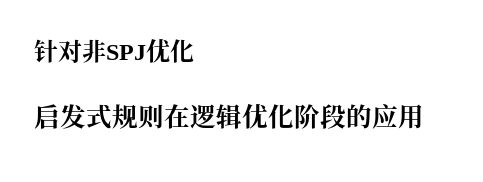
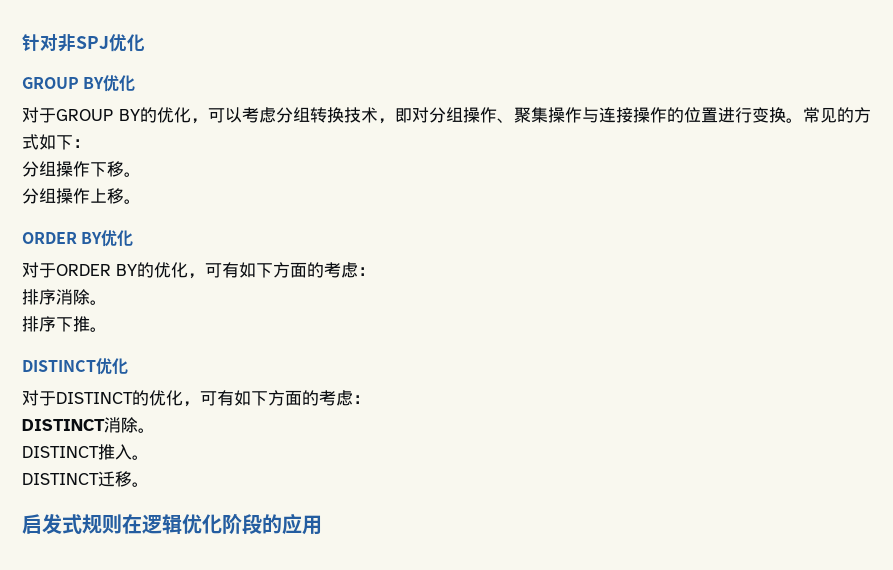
(194, 51) none -> [22,75,136,92] [22,107,871,124] [22,134,90,150] [22,161,141,177] [22,188,141,204] [22,230,134,247] [22,262,375,279] [22,289,107,305] [22,316,107,332] [22,358,128,375] [22,390,370,407] [22,417,155,433] [22,444,149,460] [22,471,149,487] // GROUP BY优化 // 对于GROUP BY的优化，可以考虑分组转换技术，即对分组操作、聚集操作与连接操作的位置进行变换。常见的方式如下： // 分组操作下移。 // 分组操作上移。 // ORDER BY优化 // 对于ORDER BY的优化，可有如下方面的考虑： // 排序消除。 // 排序下推。 // DISTINCT优化 // 对于DISTINCT的优化，可有如下方面的考虑： // DISTINCT消除。 // DISTINCT推入。 // DISTINCT迁移。

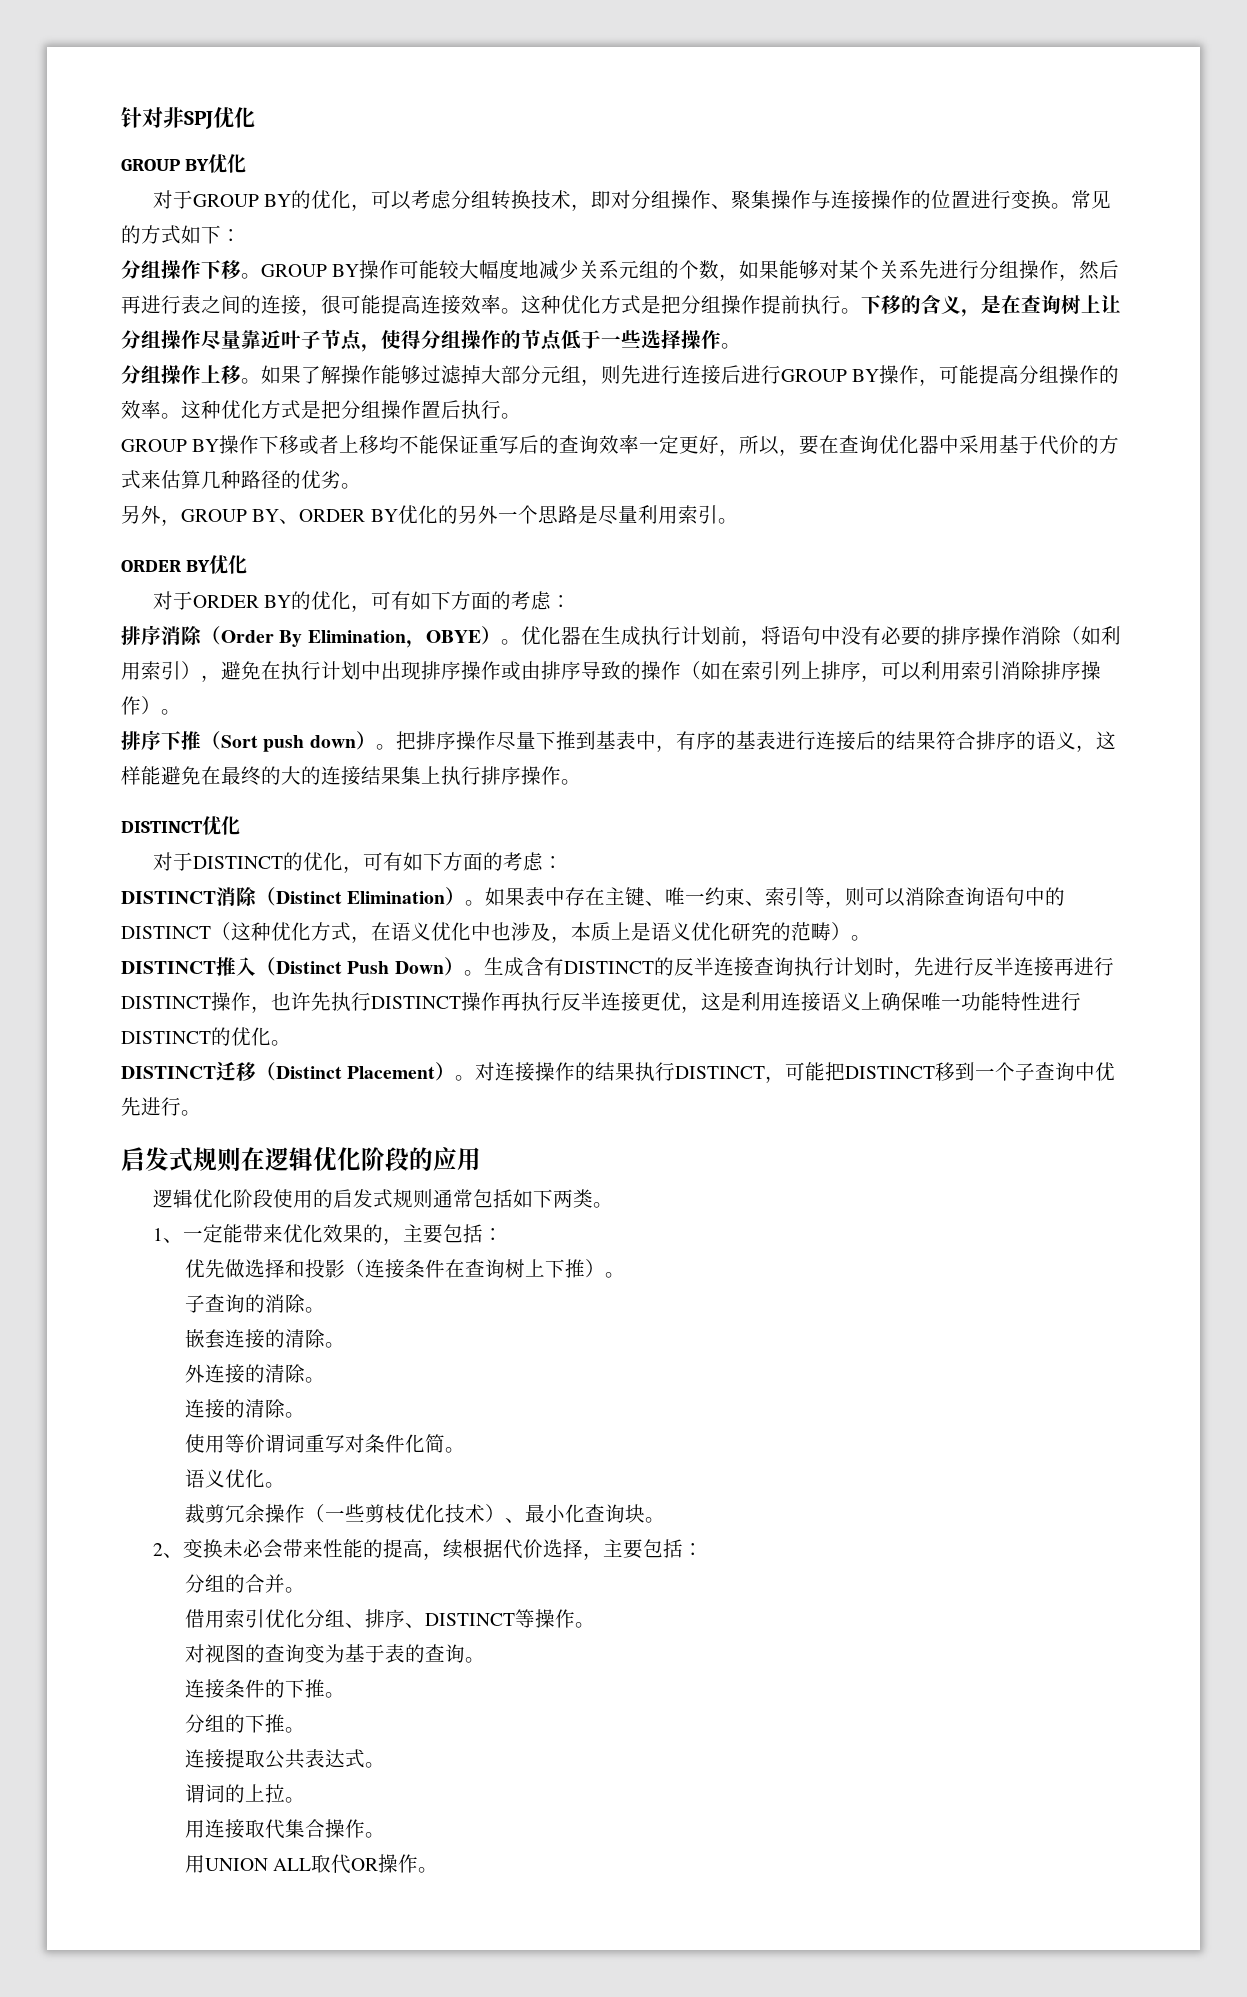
[22,188,124,204] // 分组操作上移 -> [261,260,1120,281] [121,294,1121,317] [121,329,741,352] [121,365,1120,386] [121,400,521,420] [121,435,1120,456] [121,470,361,489] [121,505,718,526] GROUP BY操作可能较大幅度地减少关系元组的个数，如果能够对某个关系先进行分组操作，然后再进行表之间的连接，很可能提高连接效率。这种优化方式是把分组操作提前执行。下移的含义，是在查询树上让分组操作尽量靠近叶子节点，使得分组操作的节点低于一些选择操作。 // 分组操作上移。如果了解操作能够过滤掉大部分元组，则先进行连接后进行GROUP BY操作，可能提高分组操作的效率。这种优化方式是把分组操作置后执行。 // GROUP BY操作下移或者上移均不能保证重写后的查询效率一定更好，所以，要在查询优化器中采用基于代价的方式来估算几种路径的优劣。 // 另外，GROUP BY、ORDER BY优化的另外一个思路是尽量利用索引
[90,300,107,305] [22,316,90,332] 。 // 排序下推 -> [201,626,1121,648] [121,661,1101,682] [121,696,181,715] [121,730,1116,752] [121,766,561,786] （Order By Elimination，OBYE）。优化器在生成执行计划前，将语句中没有必要的排序操作消除（如利用索引），避免在执行计划中出现排序操作或由排序导致的操作（如在索引列上排序，可以利用索引消除排序操作）。 // 排序下推（Sort push down）。把排序操作尽量下推到基表中，有序的基表进行连接后的结果符合排序的语义，这样能避免在最终的大的连接结果集上执行排序操作
[138,428,155,433] [22,444,149,460] [22,471,132,487] 。 // DISTINCT推入。 // DISTINCT迁移 -> [256,887,1066,908] [121,922,871,943] [121,957,1114,978] [121,992,1081,1013] [121,1027,291,1046] [121,1061,1116,1083] [121,1097,181,1116] （Distinct Elimination）。如果表中存在主键、唯一约束、索引等，则可以消除查询语句中的DISTINCT（这种优化方式，在语义优化中也涉及，本质上是语义优化研究的范畴）。 // DISTINCT推入（Distinct Push Down）。生成含有DISTINCT的反半连接查询执行计划时，先进行反半连接再进行DISTINCT操作，也许先执行DISTINCT操作再执行反半连接更优，这是利用连接语义上确保唯一功能特性进行DISTINCT的优化。 // DISTINCT迁移（Distinct Placement）。对连接操作的结果执行DISTINCT，可能把DISTINCT移到一个子查询中优先进行
(322, 525) none -> [152,1189,613,1208] [153,1224,504,1245] [185,1259,626,1279] [185,1294,326,1313] [185,1329,346,1349] [185,1364,326,1384] [185,1399,306,1419] [185,1434,466,1453] [185,1469,286,1488] [185,1504,666,1524] [153,1539,704,1560] [185,1574,306,1593] [185,1609,596,1628] [185,1644,486,1663] [185,1679,346,1699] [185,1714,306,1733] [185,1749,386,1769] [185,1784,306,1803] [185,1819,386,1839] [185,1854,439,1874] // 逻辑优化阶段使用的启发式规则通常包括如下两类。 // 1、一定能带来优化效果的，主要包括： // 优先做选择和投影（连接条件在查询树上下推）。 // 子查询的消除。 // 嵌套连接的清除。 // 外连接的清除。 // 连接的清除。 // 使用等价谓词重写对条件化简。 // 语义优化。 // 裁剪冗余操作（一些剪枝优化技术）、最小化查询块。 // 2、变换未必会带来性能的提高，续根据代价选择，主要包括： // 分组的合并。 // 借用索引优化分组、排序、DISTINCT等操作。 // 对视图的查询变为基于表的查询。 // 连接条件的下推。 // 分组的下推。 // 连接提取公共表达式。 // 谓词的上拉。 // 用连接取代集合操作。 // 用UNION ALL取代OR操作。

